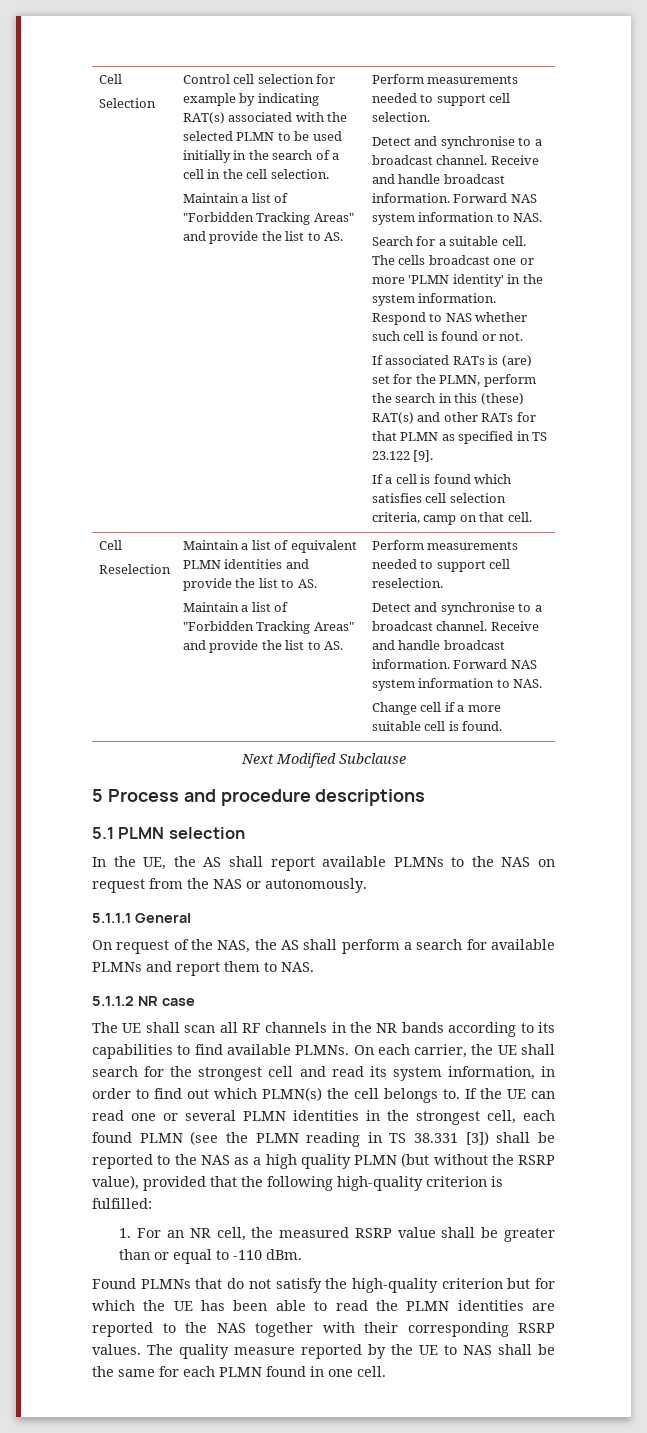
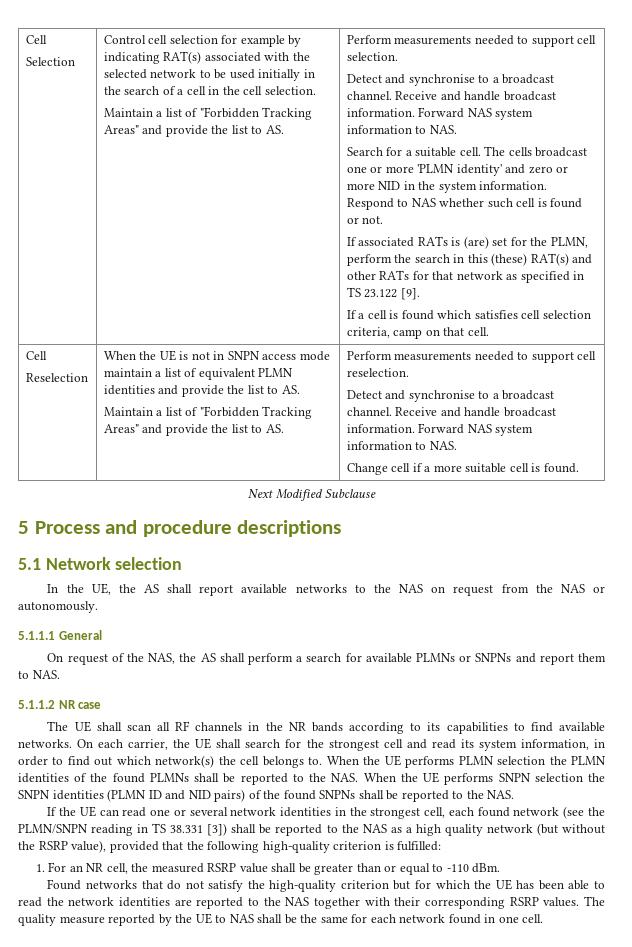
[236,132,275,141] PLMN -> [150,69,197,78] network
(504, 280) none -> [505,164,569,174] [346,181,401,190] and zero or more NID
[400,432,439,441] PLMN -> [456,271,503,280] network
[182,540,239,550] Maintain -> [103,350,330,361] [103,368,152,377] When the UE is not in SNPN access mode maintain
[118,827,165,839] PLMN -> [45,557,111,570] Network
[393,857,444,867] PLMNs -> [295,584,347,593] networks
(142, 967) none -> [459,653,512,662] or SNPNs
[295,1045,350,1055] PLMNs. -> [18,739,72,748] networks.
[262,1087,322,1101] PLMN(s) -> [155,755,215,768] network(s)
(460, 1094) none -> [326,755,607,768] [18,772,606,785] [18,789,515,802] When the UE performs PLMN selection the PLMN identities of the found PLMNs shall be reported to the NAS. When the UE performs SNPN selection the SNPN identities (PLMN ID and NID pairs) of the found SNPNs shall be reported to the NAS. //
[243,1111,286,1121] PLMN -> [230,807,277,816] network
[139,1133,183,1143] PLMN -> [513,807,560,816] network
[255,1133,299,1143] PLMN -> [18,824,88,834] PLMN/SNPN
[354,1155,397,1165] PLMN -> [486,824,533,833] network
[140,1279,191,1289] PLMNs -> [85,880,137,889] networks
[406,1301,450,1311] PLMN -> [68,897,115,906] network
[219,1367,262,1377] PLMN -> [399,914,446,923] network

